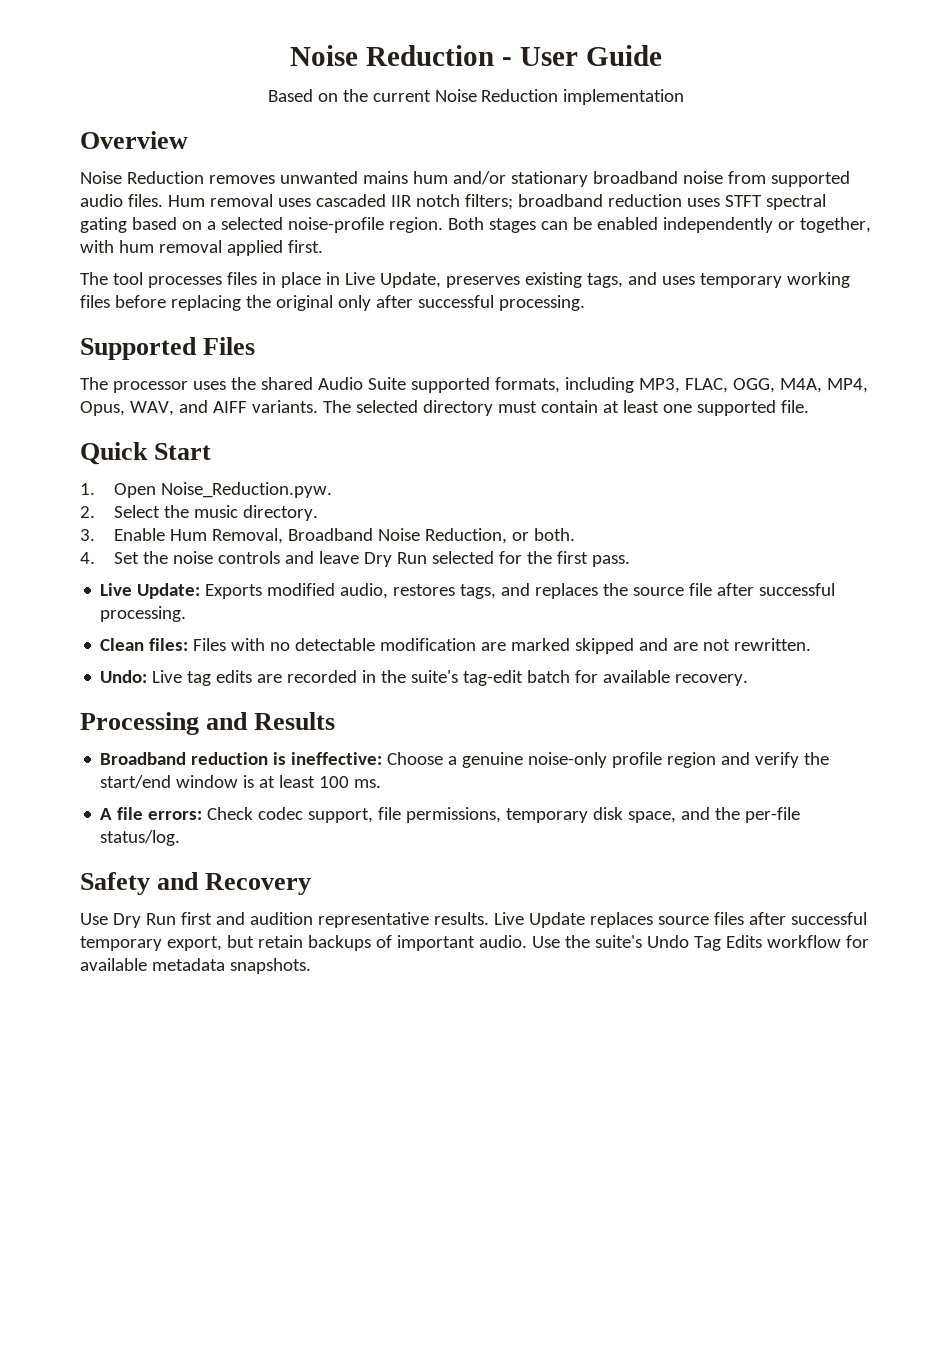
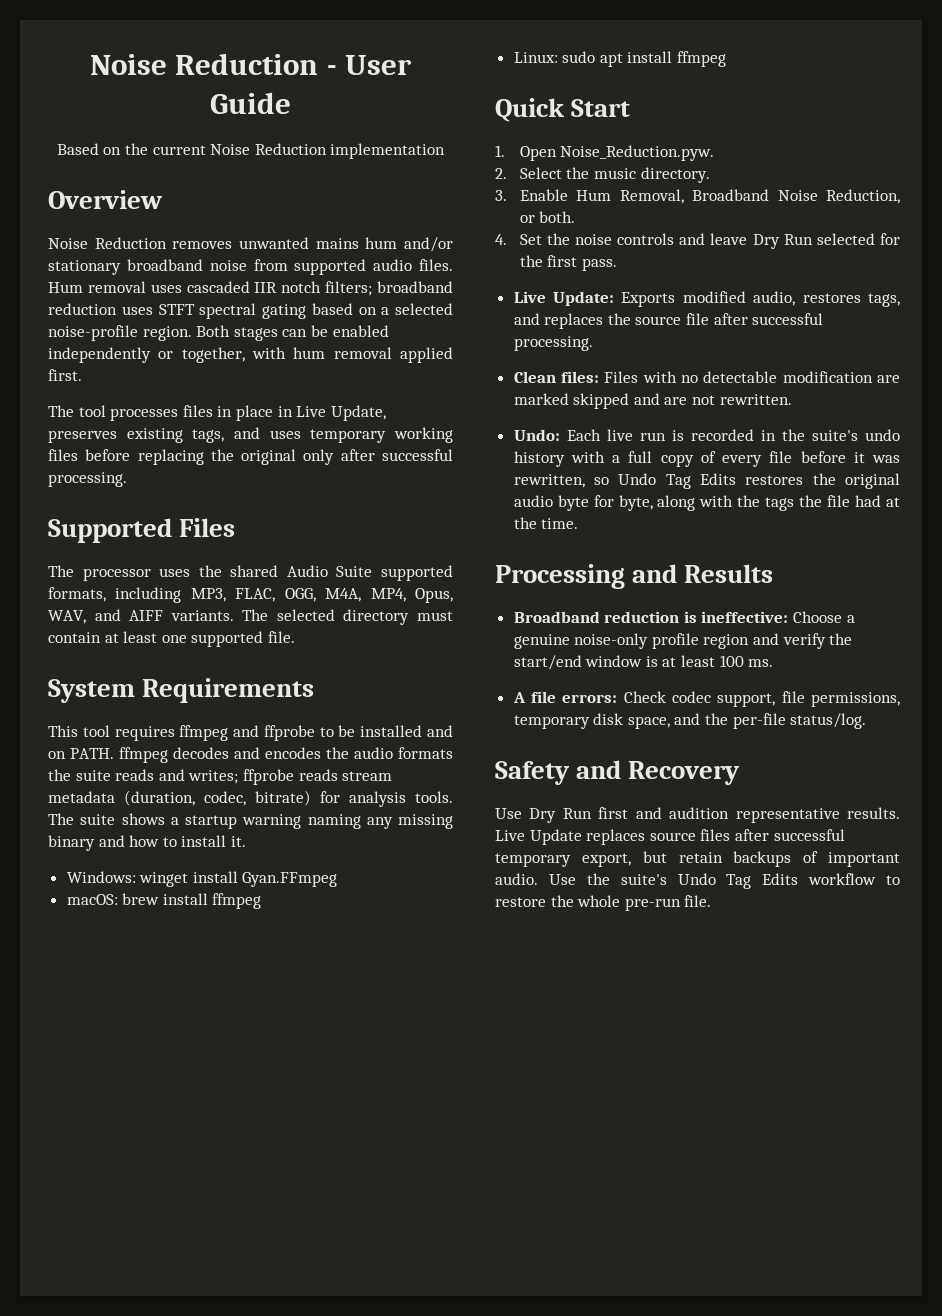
(809, 406) none -> [48,678,315,703] [48,725,453,741] [48,747,453,763] [48,769,393,785] [48,790,453,807] [48,813,453,829] [48,835,246,851] [66,871,338,887] [66,893,262,909] [513,51,727,67] // System Requirements // This tool requires ffmpeg and ffprobe to be installed and on PATH. ffmpeg decodes and encodes the audio formats the suite reads and writes; ffprobe reads stream metadata (duration, codec, bitrate) for analysis tools. The suite shows a startup warning naming any missing binary and how to install it. // Windows: winget install Gyan.FFmpeg // macOS: brew install ffmpeg // Linux: sudo apt install ffmpeg
[152,670,749,686] Live tag edits are recorded in the suite's tag-edit batch for available recovery. -> [566,429,901,441] [513,451,900,467] [513,473,900,489] [513,495,900,511] [513,517,579,529] Each live run is recorded in the suite's undo history with a full copy of every file before it was rewritten, so Undo Tag Edits restores the original audio byte for byte, along with the tags the file had at the time.
[845,935,869,948] [80,958,311,974] for available metadata snapshots. -> [886,875,900,885] [495,895,712,911] to restore the whole pre-run file.

